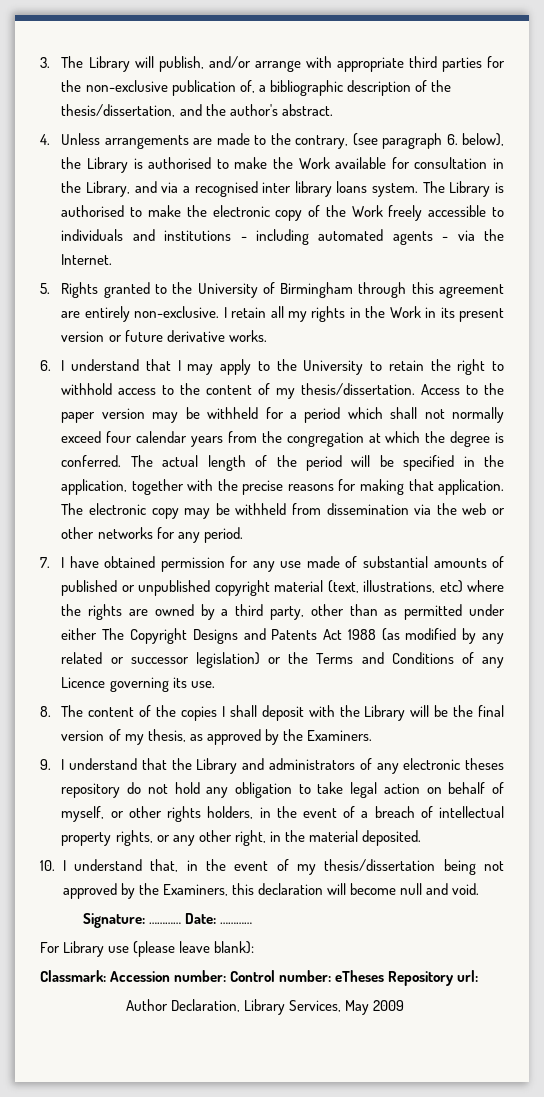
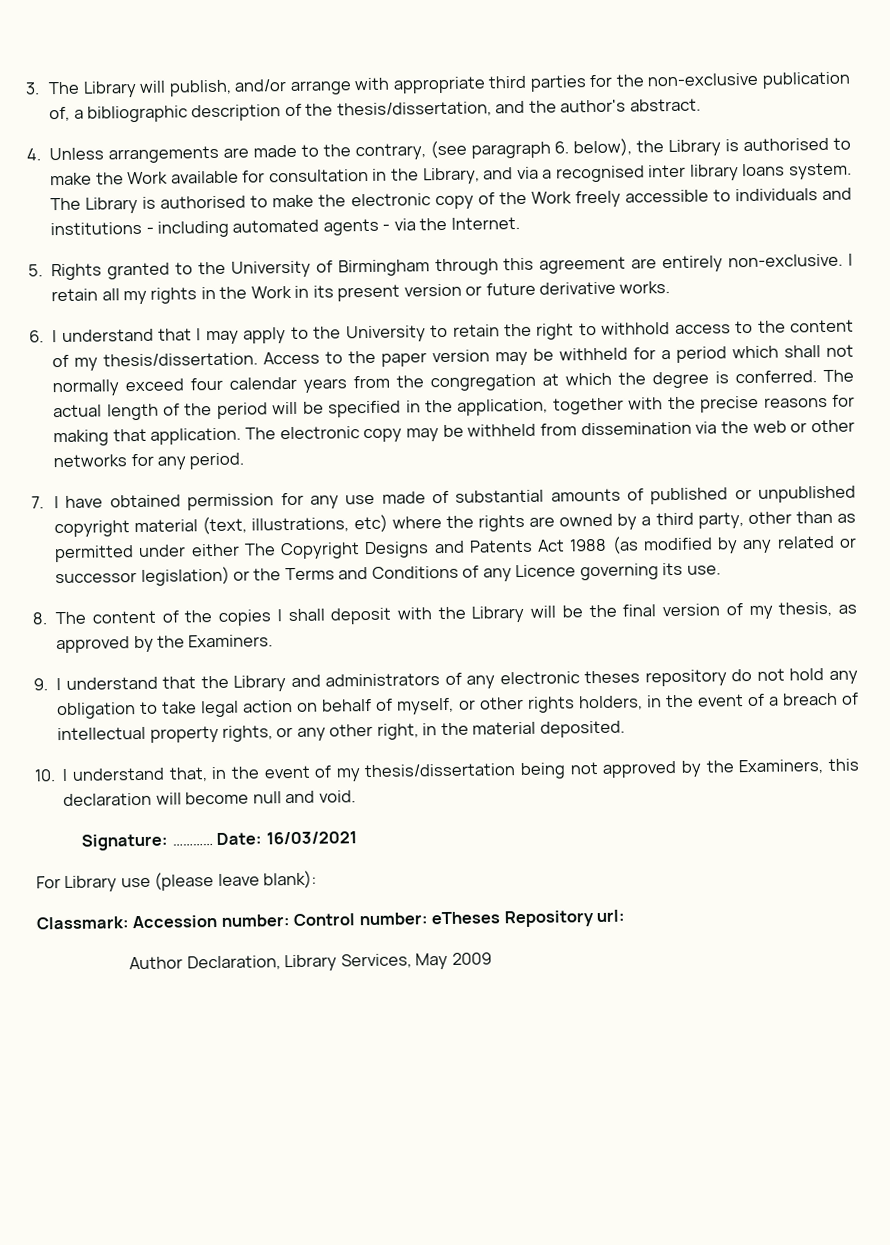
[220,922,253,924] ………… -> [265,831,357,845] 16/03/2021

